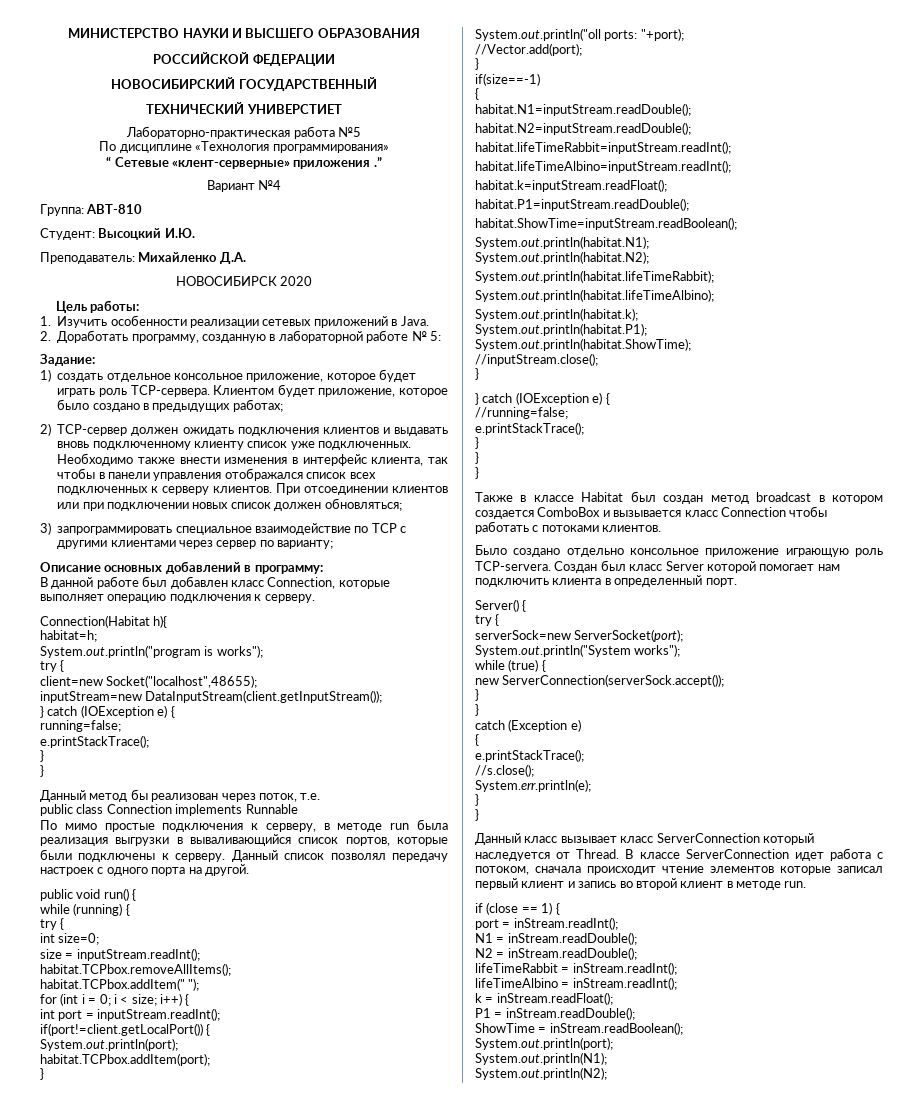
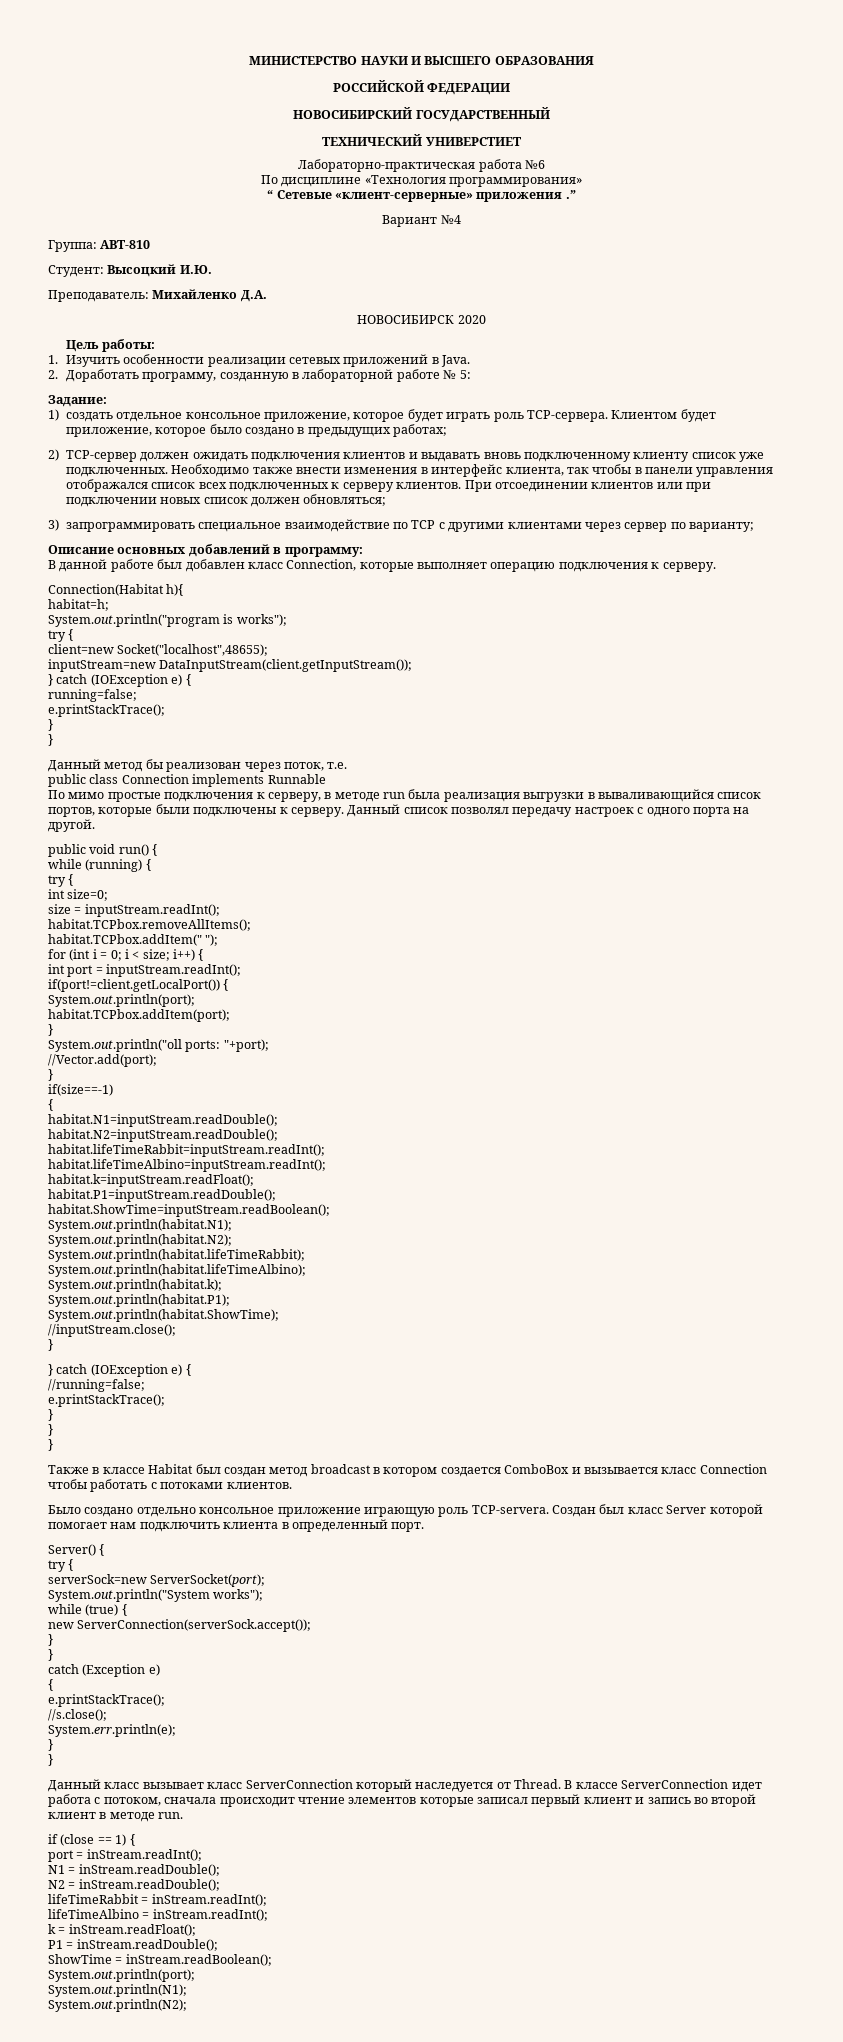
[337,127,361,137] №5 -> [524,160,545,169] №6
[172,160,290,169] «клент-серверные» -> [335,192,473,202] «клиент-серверные»

